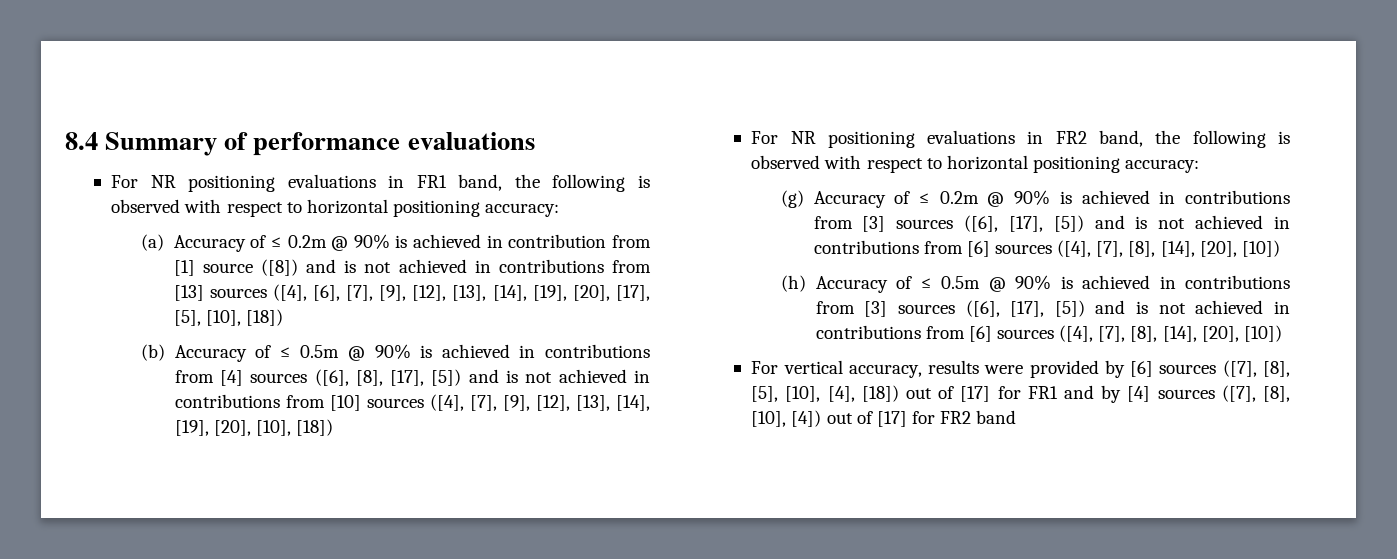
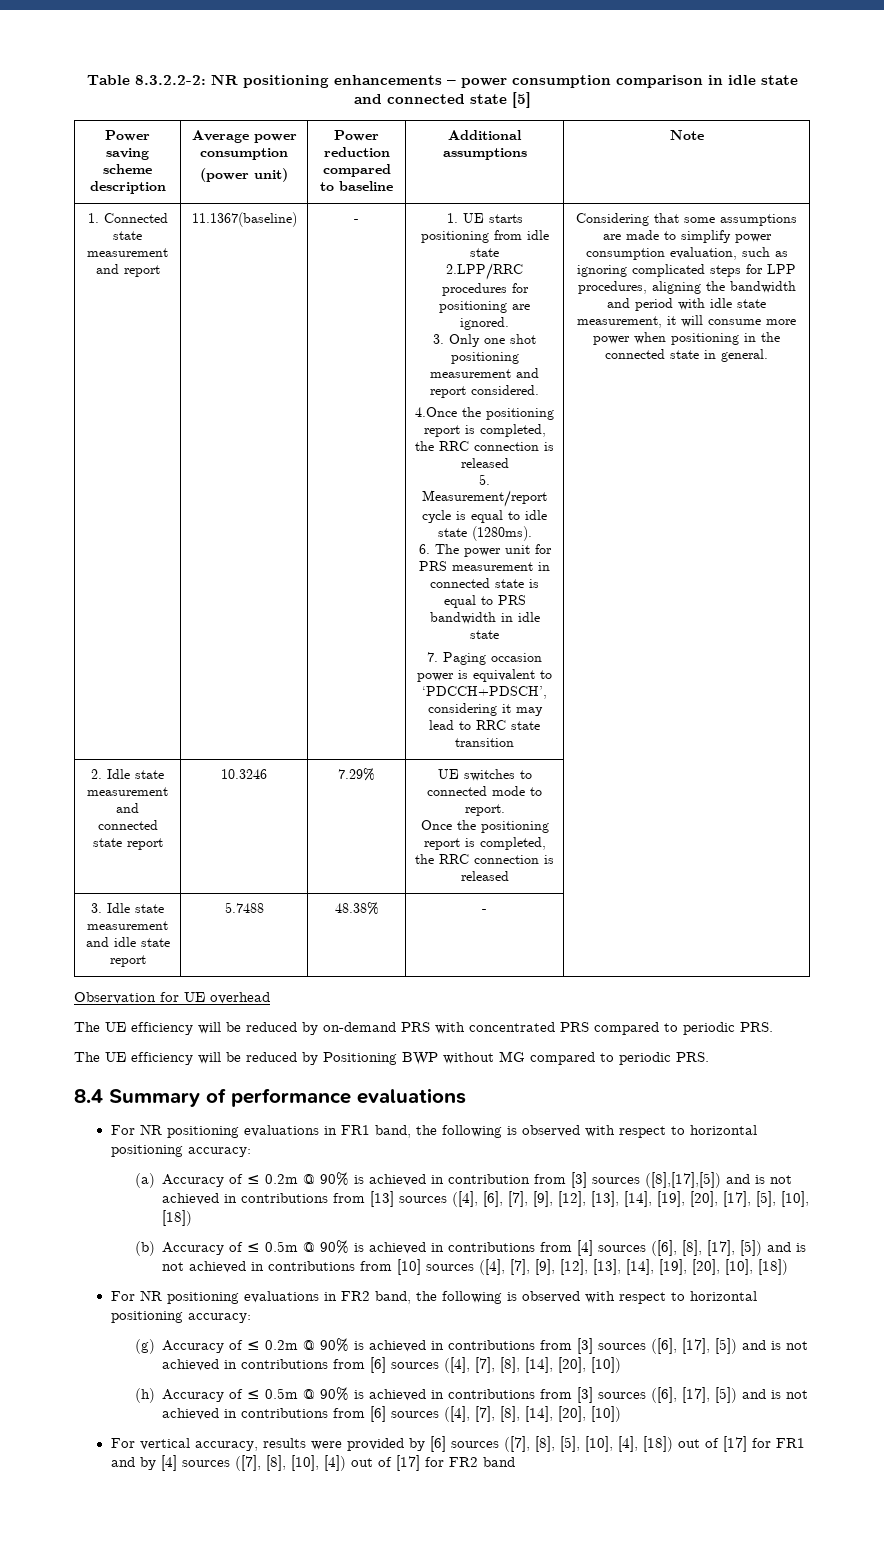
(65, 141) none -> [86,74,798,88] [353,92,531,108] [105,130,150,141] [106,148,149,160] [103,164,152,174] [89,181,166,194] [191,130,297,143] [200,148,288,160] [200,168,288,182] [334,130,379,141] [323,147,390,157] [322,164,391,177] [320,181,393,191] [448,130,522,140] [442,148,527,160] [669,130,704,140] [87,213,168,223] [113,231,142,240] [87,248,168,257] [95,264,160,277] [191,212,297,227] [354,219,359,223] [446,213,523,223] [420,230,549,243] [470,248,499,257] [446,263,523,280] [441,283,529,296] [439,301,530,313] [460,317,509,330] [433,334,536,347] [450,352,519,364] [430,368,539,378] [430,385,539,398] [415,407,554,420] [423,424,546,437] [415,441,554,451] [460,458,509,468] [479,474,490,485] [422,490,547,507] [422,510,547,523] [437,526,532,541] [418,544,552,557] [419,561,550,571] [430,578,539,588] [443,595,526,608] [429,612,540,624] [470,630,499,639] [427,652,542,665] [417,669,552,682] [422,686,547,699] [427,703,543,716] [429,720,540,730] [455,738,514,747] [576,213,797,226] [602,230,772,243] [585,247,788,260] [577,264,796,277] [577,281,796,294] [607,298,766,311] [577,315,796,328] [593,332,780,345] [605,349,768,362] [91,769,164,779] [87,787,168,796] [116,803,139,813] [97,820,158,830] [92,838,163,850] [221,769,267,779] [338,768,375,781] [437,769,532,781] [427,786,542,796] [464,804,505,816] [420,820,549,833] [423,837,546,850] [415,854,554,864] [460,871,509,881] [91,903,164,913] [87,921,168,930] [85,937,170,947] [109,955,146,967] [224,902,264,913] [334,902,379,915] [482,909,487,913] [74,992,270,1004] [74,1022,773,1035] [74,1051,709,1065] Table 8.3.2.2-2: NR positioning enhancements – power consumption comparison in idle state and connected state [5] // Power saving scheme description | Average power consumption // (power unit) | Power reduction compared to baseline | Additional assumptions | Note // 1. Connected state measurement and report | 11.1367(baseline) | - | 1. UE starts positioning from idle state // 2.LPP/RRC procedures for positioning are ignored. // 3. Only one shot positioning measurement and report considered. // 4.Once the positioning report is completed, the RRC connection is released // 5. Measurement/report cycle is equal to idle state (1280ms). // 6. The power unit for PRS measurement in connected state is equal to PRS bandwidth in idle state // 7. Paging occasion power is equivalent to ‘PDCCH+PDSCH’, considering it may lead to RRC state transition | Considering that some assumptions are made to simplify power consumption evaluation, such as ignoring complicated steps for LPP procedures, aligning the bandwidth and period with idle state measurement, it will consume more power when positioning in the connected state in general. // 2. Idle state measurement and connected state report | 10.3246 | 7.29% | UE switches to connected mode to report. // Once the positioning report is completed, the RRC connection is released | // 3. Idle state measurement and idle state report | 5.7488 | 48.38% | - | // Observation for UE overhead // The UE efficiency will be reduced by on-demand PRS with concentrated PRS compared to periodic PRS. // The UE efficiency will be reduced by Positioning BWP without MG compared to periodic PRS. //
[173,259,298,276] [1] source ([8]) -> [571,1172,722,1188] [3] sources ([8],[17],[5])

